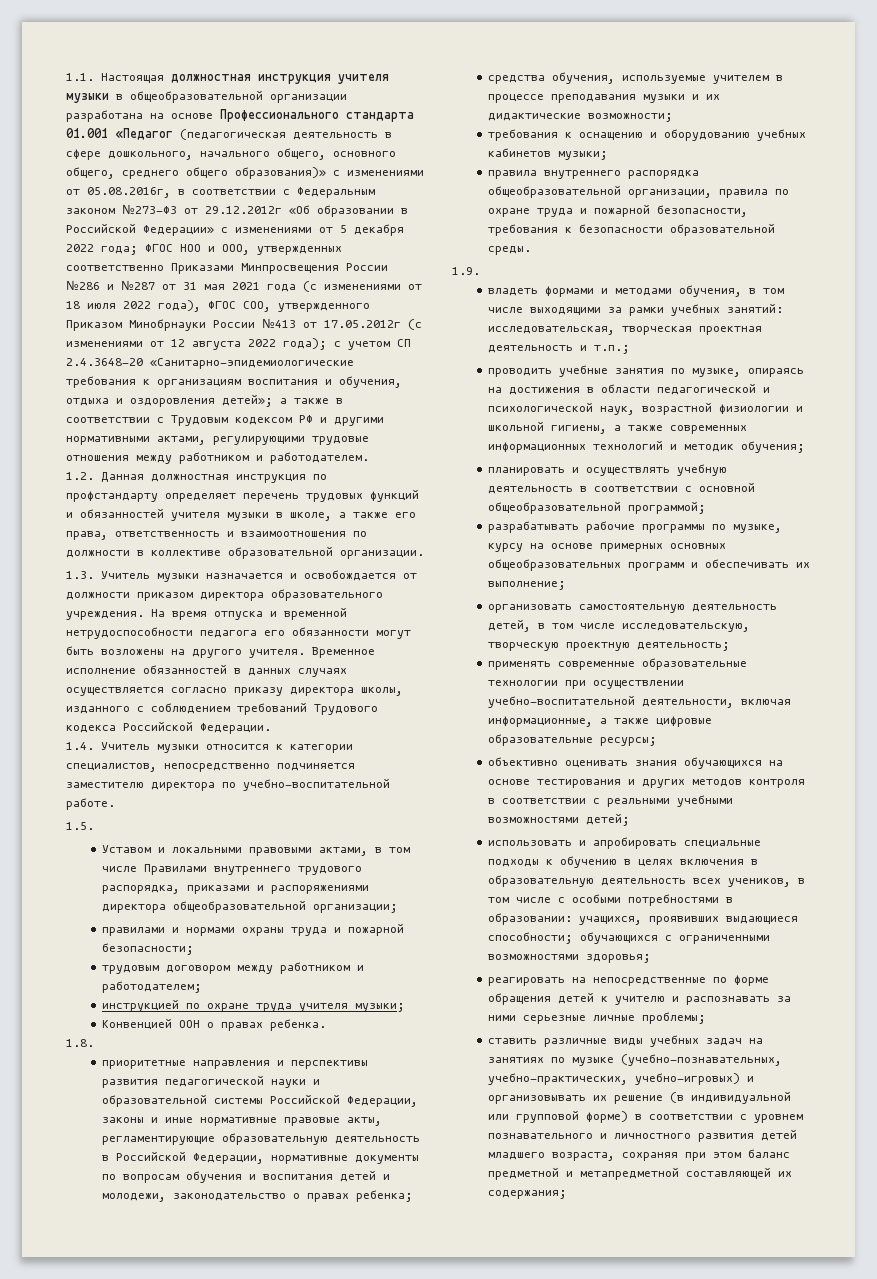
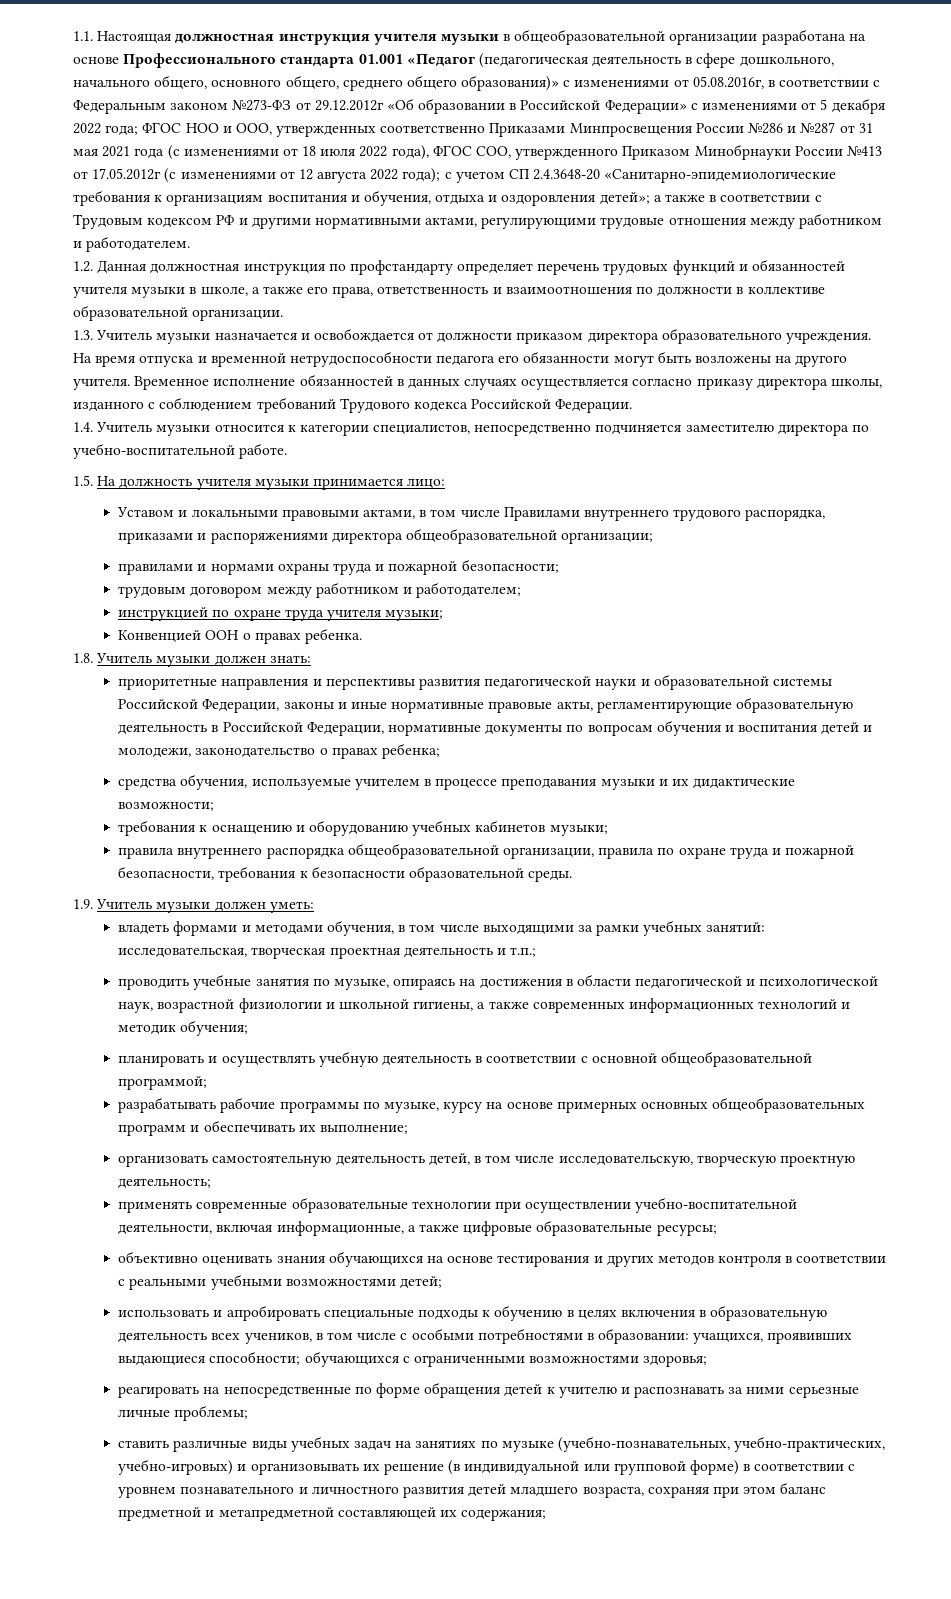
(94, 826) none -> [97,476,446,490] На должность учителя музыки принимается лицо:
(94, 1043) none -> [96,653,311,667] Учитель музыки должен знать:
(480, 271) none -> [96,899,314,913] Учитель музыки должен уметь:

